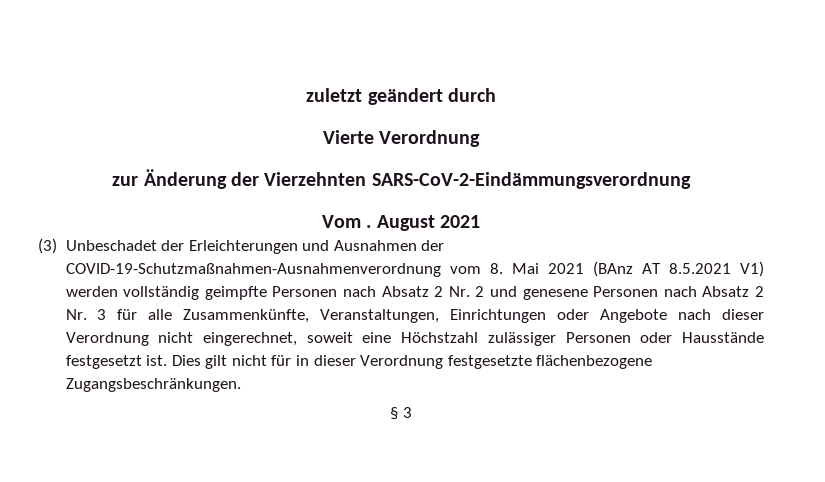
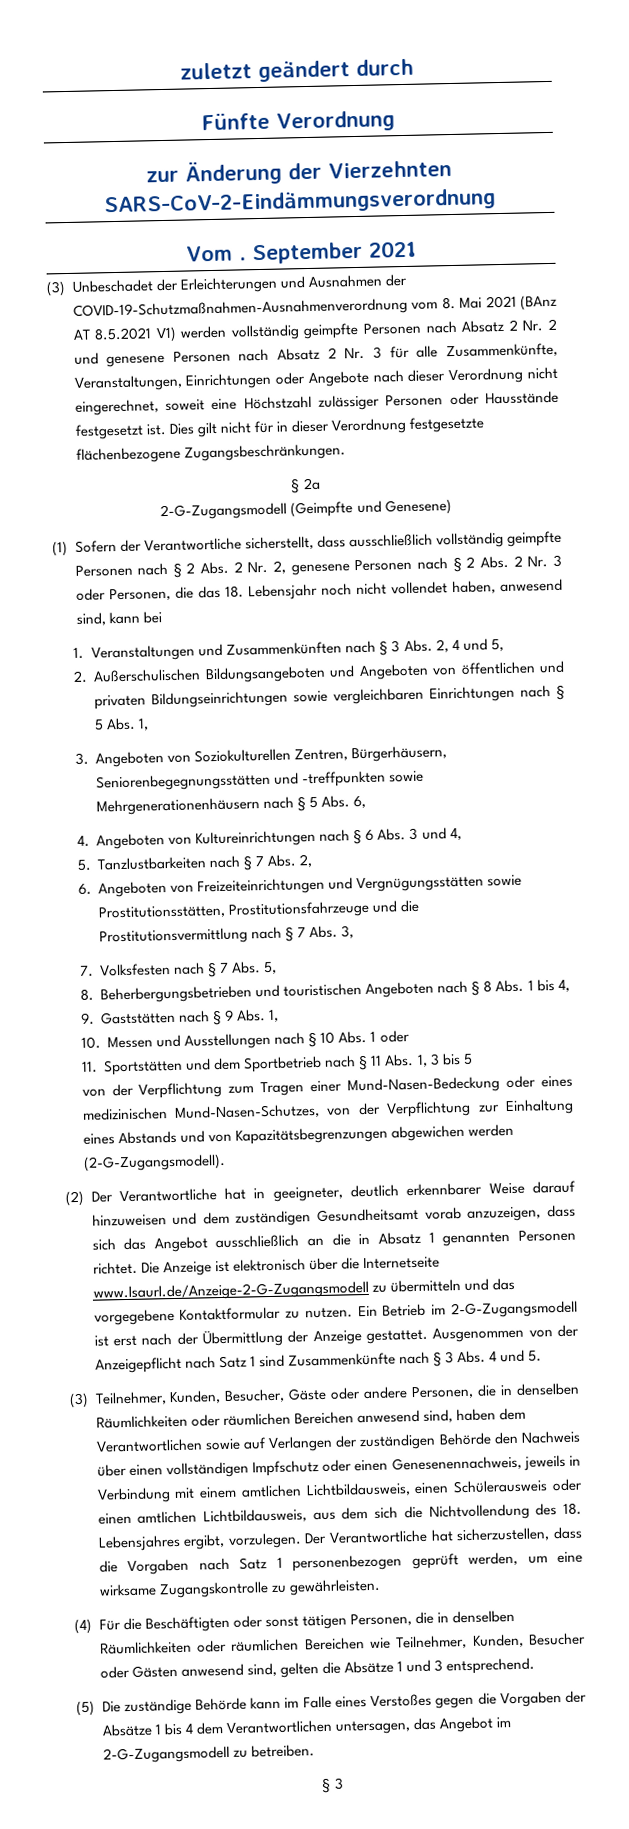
[322,130,374,144] Vierte -> [201,112,271,131] Fünfte
[376,215,435,231] August -> [251,241,363,265] September
(241, 385) none -> [290,477,321,494] [160,499,452,521] [52,530,562,557] [74,554,562,578] [75,578,563,602] [75,611,162,626] [72,638,504,662] [72,660,565,684] [94,684,565,710] [94,717,150,731] [74,745,448,768] [96,770,425,792] [96,795,367,816] [76,827,462,850] [76,854,314,871] [77,874,523,898] [98,899,420,920] [99,925,355,946] [79,961,278,978] [79,979,570,1004] [79,1009,280,1026] [80,1030,410,1050] [81,1053,473,1076] [81,1075,573,1099] [81,1098,574,1121] [82,1123,514,1145] [82,1153,226,1172] [65,1180,576,1207] [91,1204,576,1227] [91,1229,576,1253] [92,1256,440,1277] [92,1277,515,1302] [93,1300,578,1326] [93,1324,579,1348] [94,1349,543,1374] [69,1382,581,1409] [95,1407,526,1429] [95,1430,581,1453] [96,1454,581,1479] [96,1478,583,1504] [97,1502,582,1525] [97,1526,584,1552] [98,1551,583,1576] [98,1578,381,1599] [74,1609,515,1635] [99,1632,587,1655] [99,1657,536,1679] [76,1690,588,1717] [101,1716,511,1737] [102,1744,315,1764] // § 2a // 2-G-Zugangsmodell (Geimpfte und Genesene) // (1) Sofern der Verantwortliche sicherstellt, dass ausschließlich vollständig geimpfte Personen nach § 2 Abs. 2 Nr. 2, genesene Personen nach § 2 Abs. 2 Nr. 3 oder Personen, die das 18. Lebensjahr noch nicht vollendet haben, anwesend sind, kann bei // 1. Veranstaltungen und Zusammenkünften nach § 3 Abs. 2, 4 und 5, // 2. Außerschulischen Bildungsangeboten und Angeboten von öffentlichen und privaten Bildungseinrichtungen sowie vergleichbaren Einrichtungen nach § 5 Abs. 1, // 3. Angeboten von Soziokulturellen Zentren, Bürgerhäusern, Seniorenbegegnungsstätten und -treffpunkten sowie Mehrgenerationenhäusern nach § 5 Abs. 6, // 4. Angeboten von Kultureinrichtungen nach § 6 Abs. 3 und 4, // 5. Tanzlustbarkeiten nach § 7 Abs. 2, // 6. Angeboten von Freizeiteinrichtungen und Vergnügungsstätten sowie Prostitutionsstätten, Prostitutionsfahrzeuge und die Prostitutionsvermittlung nach § 7 Abs. 3, // 7. Volksfesten nach § 7 Abs. 5, // 8. Beherbergungsbetrieben und touristischen Angeboten nach § 8 Abs. 1 bis 4, // 9. Gaststätten nach § 9 Abs. 1, // 10. Messen und Ausstellungen nach § 10 Abs. 1 oder // 11. Sportstätten und dem Sportbetrieb nach § 11 Abs. 1, 3 bis 5 // von der Verpflichtung zum Tragen einer Mund-Nasen-Bedeckung oder eines medizinischen Mund-Nasen-Schutzes, von der Verpflichtung zur Einhaltung eines Abstands und von Kapazitätsbegrenzungen abgewichen werden (2-G-Zugangsmodell). // (2) Der Verantwortliche hat in geeigneter, deutlich erkennbarer Weise darauf hinzuweisen und dem zuständigen Gesundheitsamt vorab anzuzeigen, dass sich das Angebot ausschließlich an die in Absatz 1 genannten Personen richtet. Die Anzeige ist elektronisch über die Internetseite www.lsaurl.de/Anzeige-2-G-Zugangsmodell zu übermitteln und das vorgegebene Kontaktformular zu nutzen. Ein Betrieb im 2-G-Zugangsmodell ist erst nach der Übermittlung der Anzeige gestattet. Ausgenommen von der Anzeigepflicht nach Satz 1 sind Zusammenkünfte nach § 3 Abs. 4 und 5. // (3) Teilnehmer, Kunden, Besucher, Gäste oder andere Personen, die in denselben Räumlichkeiten oder räumlichen Bereichen anwesend sind, haben dem Verantwortlichen sowie auf Verlangen der zuständigen Behörde den Nachweis über einen vollständigen Impfschutz oder einen Genesenennachweis, jeweils in Verbindung mit einem amtlichen Lichtbildausweis, einen Schülerausweis oder einen amtlichen Lichtbildausweis, aus dem sich die Nichtvollendung des 18. Lebensjahres ergibt, vorzulegen. Der Verantwortliche hat sicherzustellen, dass die Vorgaben nach Satz 1 personenbezogen geprüft werden, um eine wirksame Zugangskontrolle zu gewährleisten. // (4) Für die Beschäftigten oder sonst tätigen Personen, die in denselben Räumlichkeiten oder räumlichen Bereichen wie Teilnehmer, Kunden, Besucher oder Gästen anwesend sind, gelten die Absätze 1 und 3 entsprechend. // (5) Die zuständige Behörde kann im Falle eines Verstoßes gegen die Vorgaben der Absätze 1 bis 4 dem Verantwortlichen untersagen, das Angebot im 2-G-Zugangsmodell zu betreiben.

